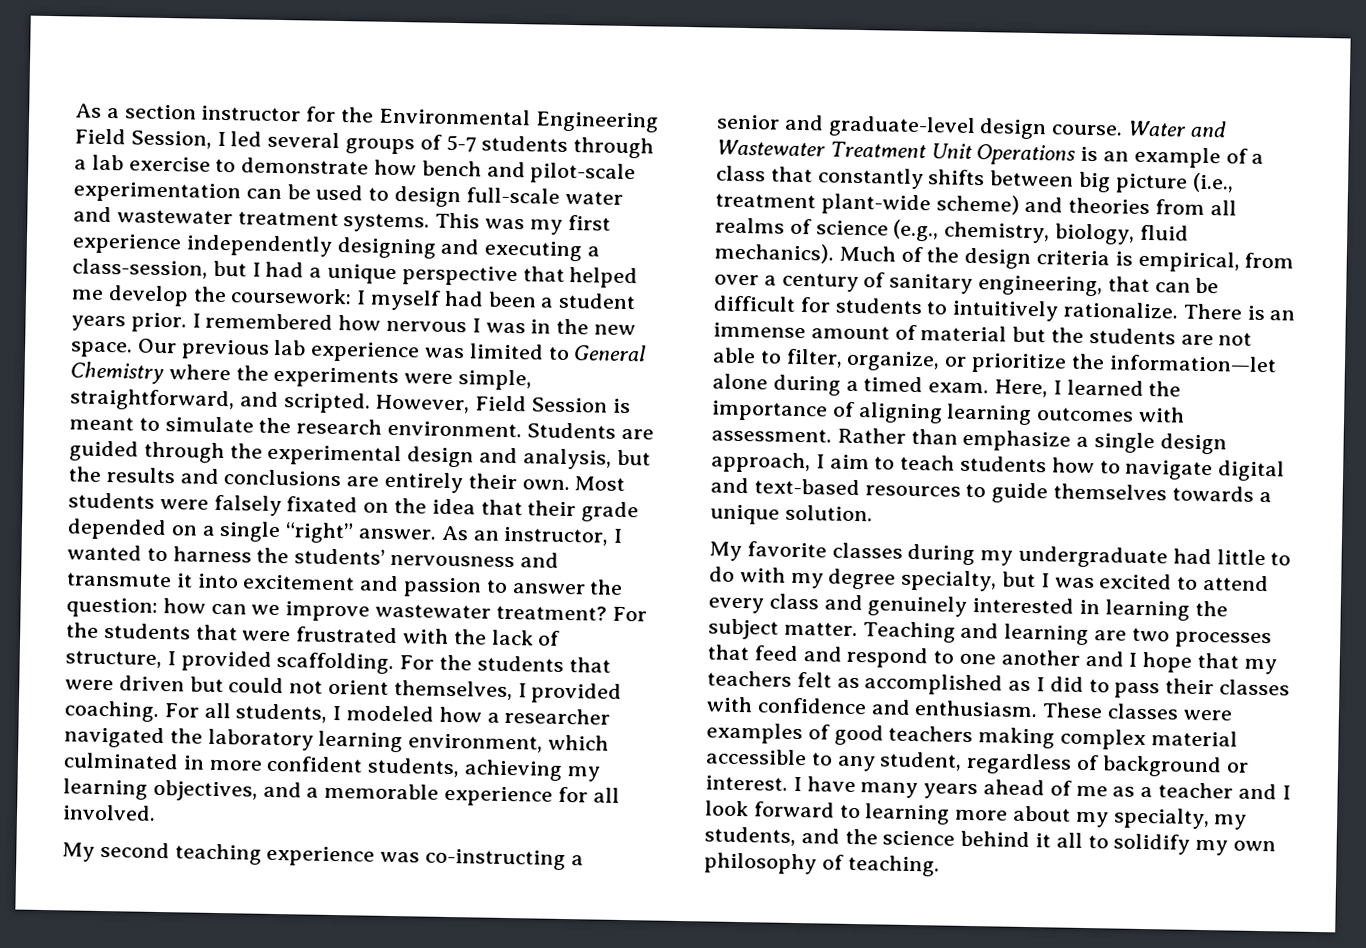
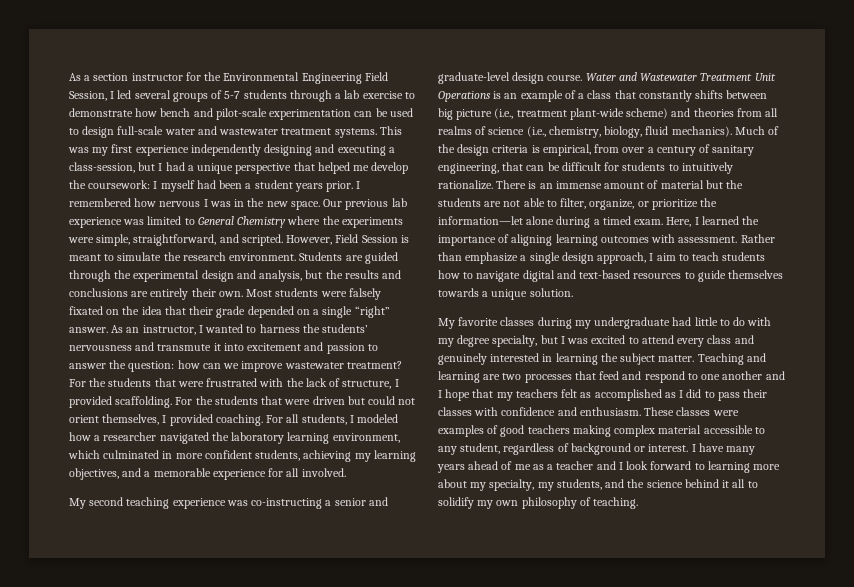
[893,219,940,242] (e.g., -> [526,126,546,137] (i.e.,

